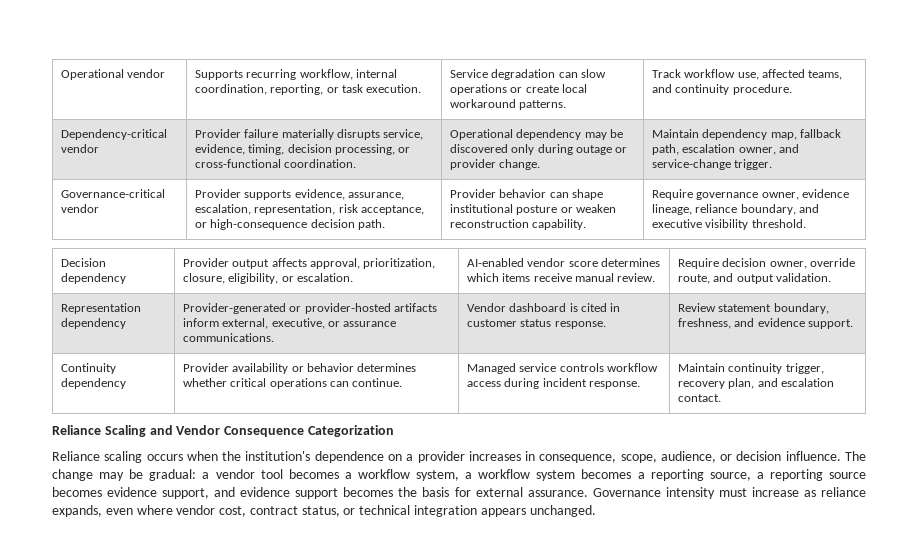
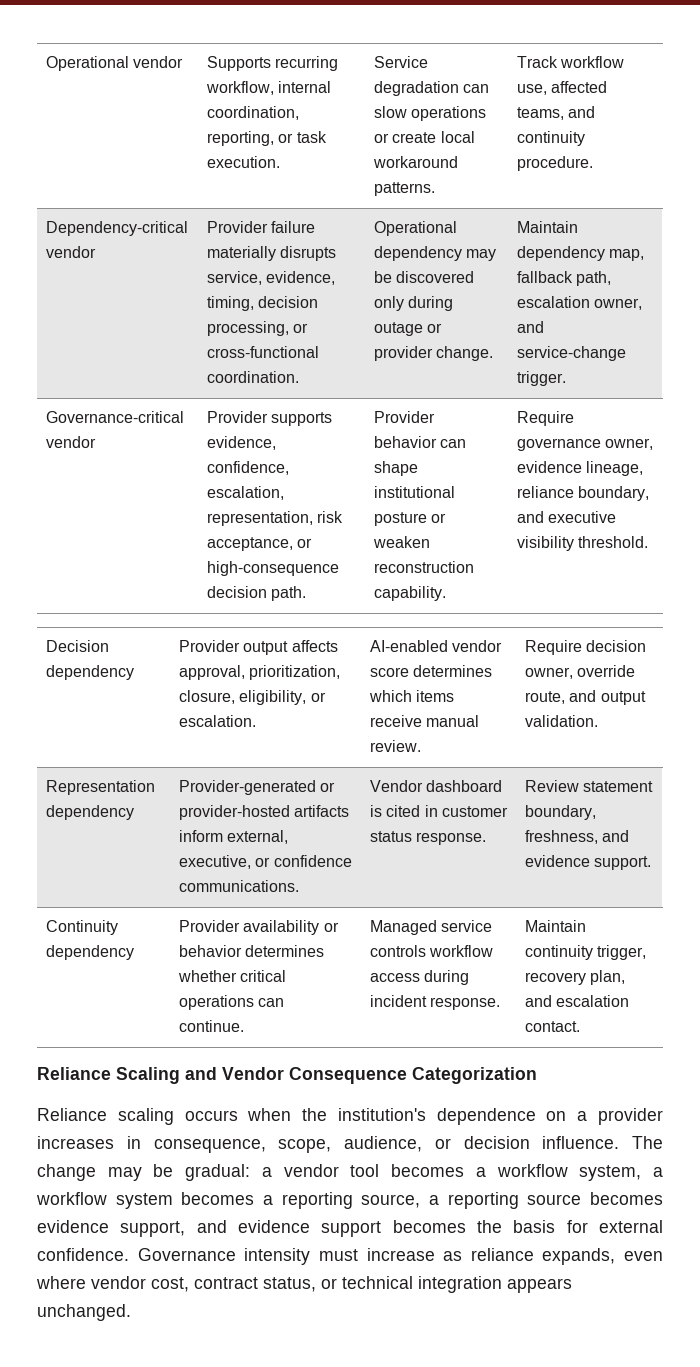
[348,192,405,200] assurance, -> [207,461,290,475] confidence,
[343,321,397,327] assurance -> [273,855,352,867] confidence
[527,490,588,497] assurance. -> [37,1248,129,1261] confidence.

